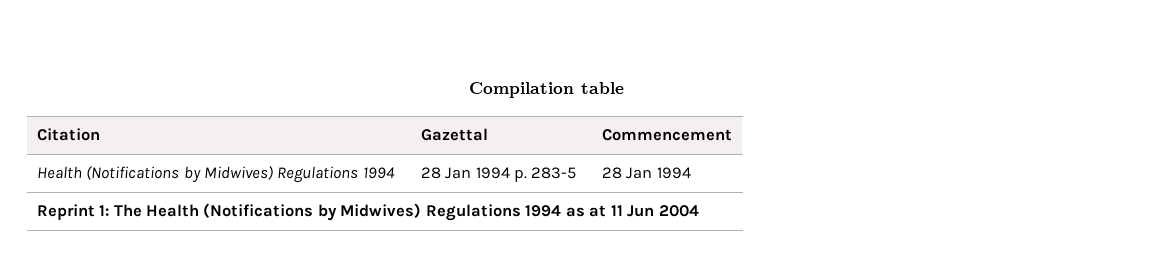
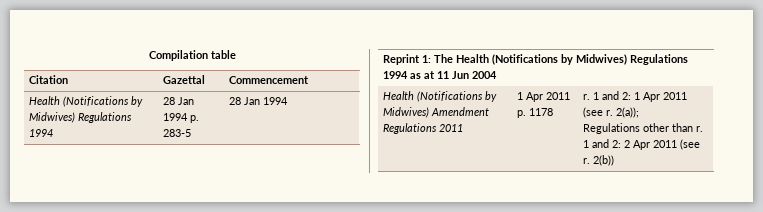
(699, 211) none -> [382,91,497,102] [382,107,489,118] [382,123,463,134] [516,92,570,102] [516,108,553,118] [582,91,687,102] [582,107,639,118] [582,123,703,134] [582,139,700,150] [582,155,614,166] // Health (Notifications by Midwives) Amendment Regulations 2011 | 1 Apr 2011 p. 1178 | r. 1 and 2: 1 Apr 2011 (see r. 2(a)); // Regulations other than r. 1 and 2: 2 Apr 2011 (see r. 2(b))

